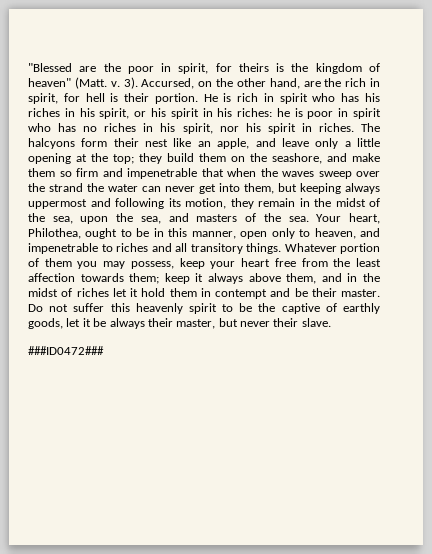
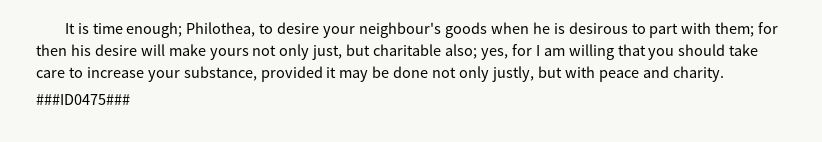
[28,63,380,74] [28,77,380,89] [28,93,381,104] [28,108,381,119] [28,123,380,134] [28,138,381,149] [28,153,380,164] [28,168,380,179] [28,183,380,194] [28,198,380,209] [28,213,381,224] [28,228,380,239] [28,243,380,254] [28,258,381,269] [28,273,381,284] [28,288,380,299] [28,303,381,314] [28,318,331,329] [28,346,104,355] "Blessed are the poor in spirit, for theirs is the kingdom of heaven" (Matt. v. 3). Accursed, on the other hand, are the rich in spirit, for hell is their portion. He is rich in spirit who has his riches in his spirit, or his spirit in his riches: he is poor in spirit who has no riches in his spirit, nor his spirit in riches. The halcyons form their nest like an apple, and leave only a little opening at the top; they build them on the seashore, and make them so firm and impenetrable that when the waves sweep over the strand the water can never get into them, but keeping always uppermost and following its motion, they remain in the midst of the sea, upon the sea, and masters of the sea. Your heart, Philothea, ought to be in this manner, open only to heaven, and impenetrable to riches and all transitory things. Whatever portion of them you may possess, keep your heart free from the least affection towards them; keep it always above them, and in the midst of riches let it hold them in contempt and be their master. Do not suffer this heavenly spirit to be the captive of earthly goods, let it be always their master, but never their slave. // ###ID0472### -> [64,22,779,38] [36,44,759,60] [36,66,724,82] [36,94,130,105] It is time enough; Philothea, to desire your neighbour's goods when he is desirous to part with them; for then his desire will make yours not only just, but charitable also; yes, for I am willing that you should take care to increase your substance, provided it may be done not only justly, but with peace and charity. // ###ID0475###

